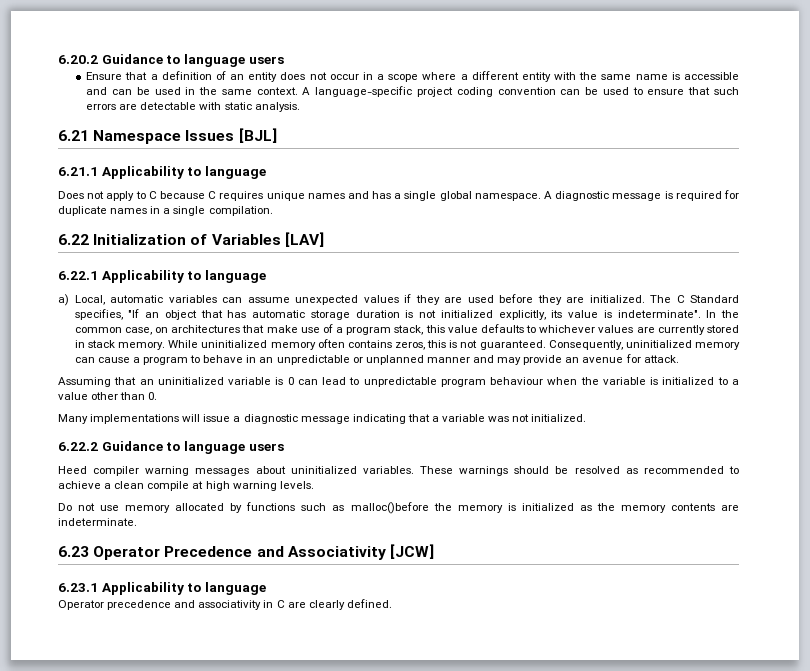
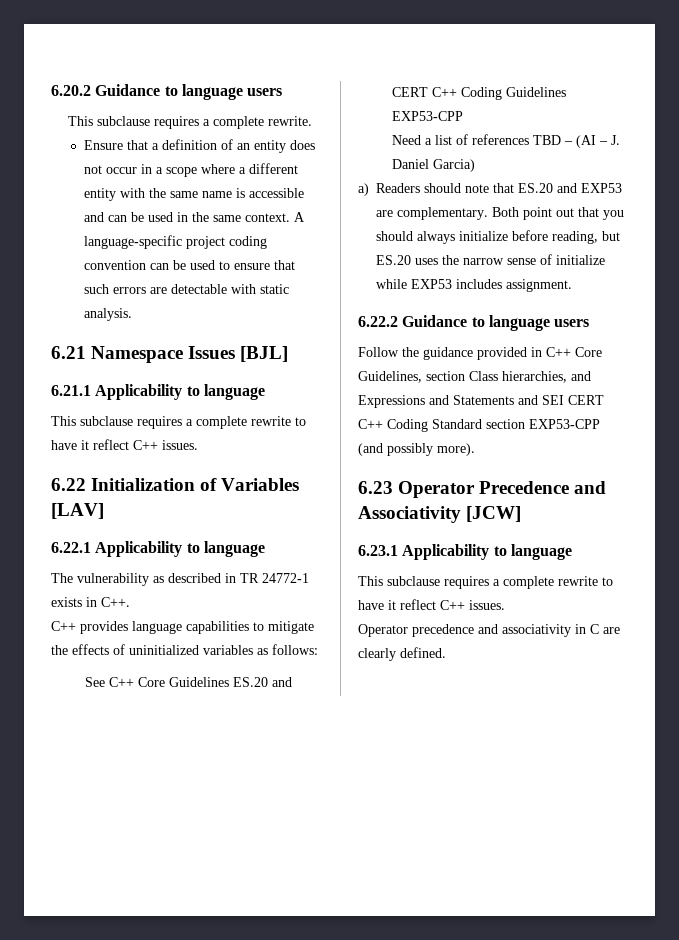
(284, 60) none -> [68,116,313,129] // This subclause requires a complete rewrite.
[58,190,739,201] [58,206,273,216] Does not apply to C because C requires unique names and has a single global namespace. A diagnostic message is required for duplicate names in a single compilation. -> [51,416,306,429] [51,439,198,450] This subclause requires a complete rewrite to have it reflect C++ issues.
[58,294,740,306] [74,309,739,320] [74,324,740,335] [74,339,740,350] [74,354,679,365] [58,377,740,387] [58,392,158,400] [58,414,587,424] a) Local, automatic variables can assume unexpected values if they are used before they are initialized. The C Standard specifies, "If an object that has automatic storage duration is not initialized explicitly, its value is indeterminate". In the common case, on architectures that make use of a program stack, this value defaults to whichever values are currently stored in stack memory. While uninitialized memory often contains zeros, this is not guaranteed. Consequently, uninitialized memory can cause a program to behave in an unpredictable or unplanned manner and may provide an avenue for attack. // Assuming that an uninitialized variable is 0 can lead to unpredictable program behaviour when the variable is initialized to a value other than 0. // Many implementations will issue a diagnostic message indicating that a variable was not initialized. -> [51,573,309,586] [51,597,130,607] [51,621,314,634] [51,644,318,655] [85,677,293,687] [392,87,567,100] [392,111,464,121] [392,134,621,148] [392,159,476,172] [358,183,622,196] [376,207,624,220] [376,230,620,244] [376,254,605,265] [376,279,572,292] The vulnerability as described in TR 24772-1 exists in C++. // C++ provides language capabilities to mitigate the effects of uninitialized variables as follows: // See C++ Core Guidelines ES.20 and CERT C++ Coding Guidelines EXP53-CPP // Need a list of references TBD – (AI – J. Daniel Garcia) // a) Readers should note that ES.20 and EXP53 are complementary. Both point out that you should always initialize before reading, but ES.20 uses the narrow sense of initialize while EXP53 includes assignment.
[58,466,739,476] [58,481,314,491] [58,502,739,514] [58,518,137,526] Heed compiler warning messages about uninitialized variables. These warnings should be resolved as recommended to achieve a clean compile at high warning levels. // Do not use memory allocated by functions such as malloc()before the memory is initialized as the memory contents are indeterminate. -> [358,347,602,360] [358,371,591,383] [358,395,604,408] [358,419,600,432] [358,443,475,456] Follow the guidance provided in C++ Core Guidelines, section Class hierarchies, and Expressions and Statements and SEI CERT C++ Coding Standard section EXP53-CPP (and possibly more).
(266, 588) none -> [358,576,613,589] [358,599,505,610] // This subclause requires a complete rewrite to have it reflect C++ issues.

